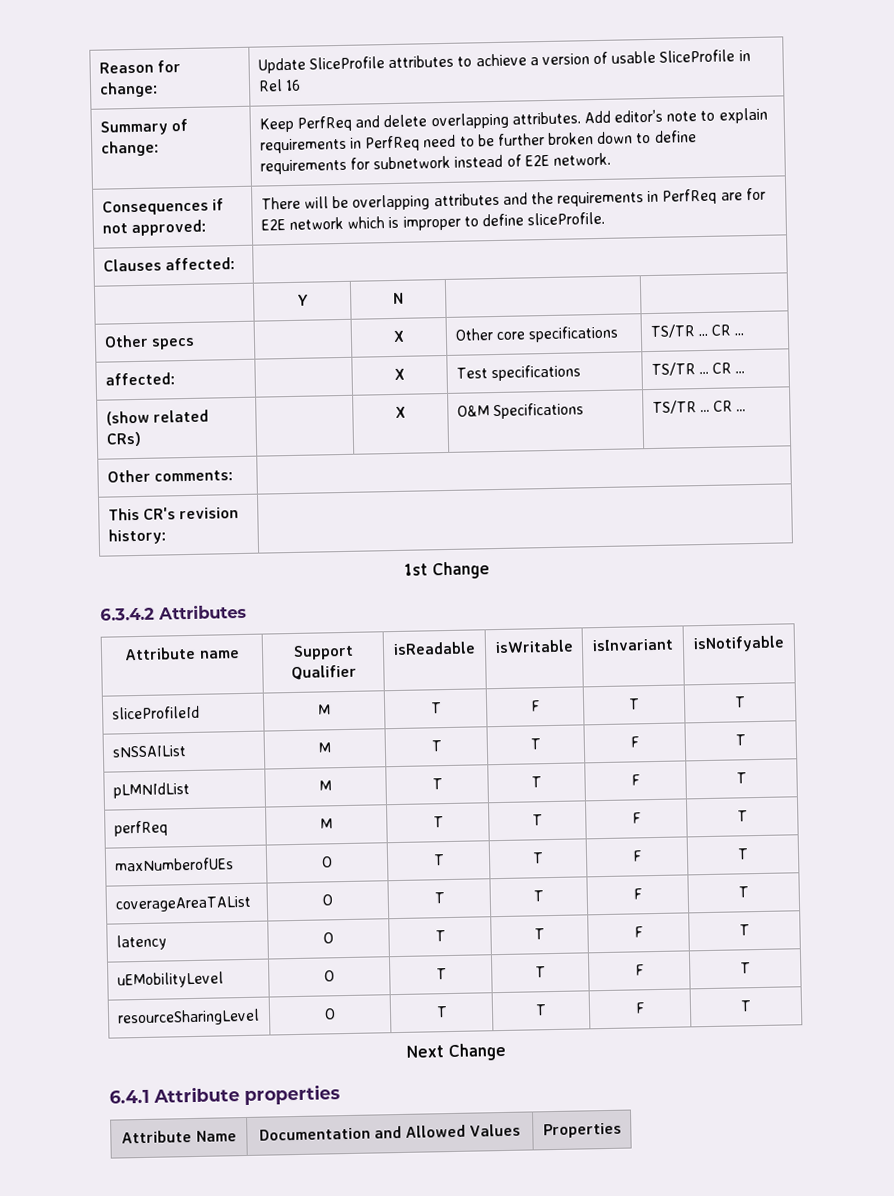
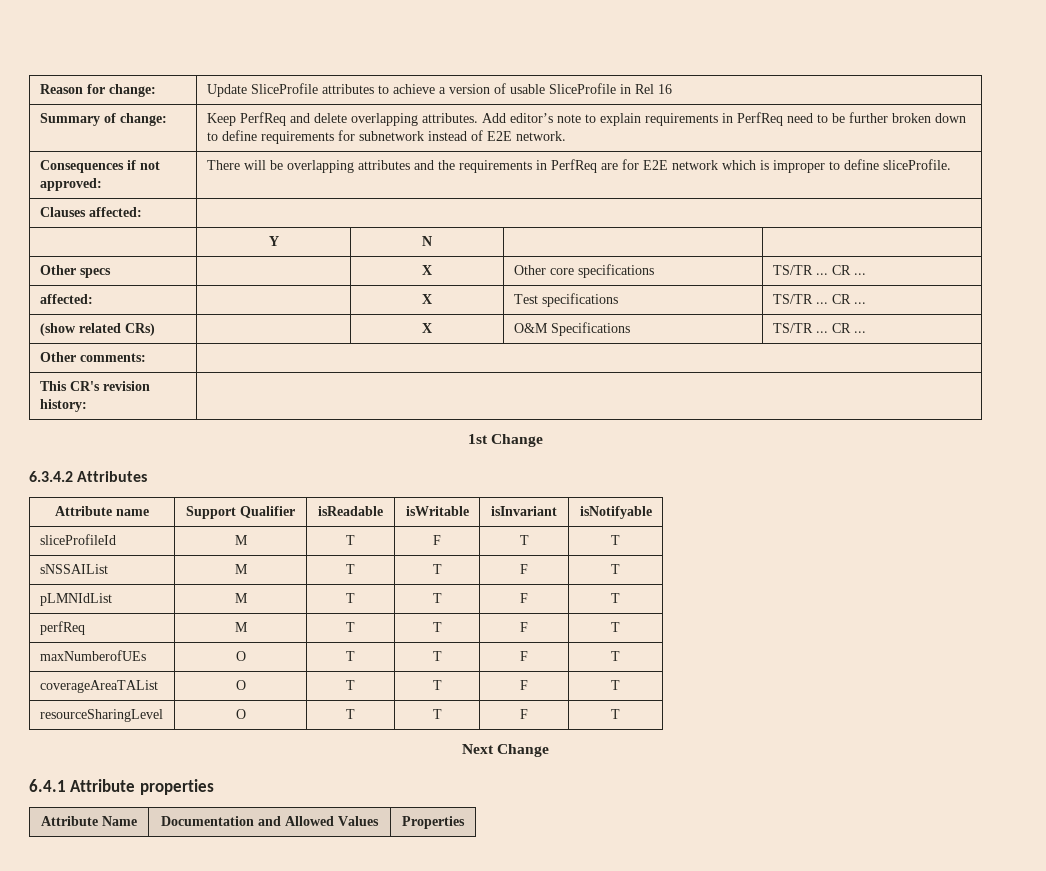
[115,934,167,951] [323,932,334,944] [434,930,446,942] [534,928,545,940] [633,926,644,938] [739,924,750,936] [116,971,224,989] [324,970,335,982] [435,968,447,980] [535,966,546,978] [634,964,645,976] [740,962,751,974] // latency | O | T | T | F | T // uEMobilityLevel | O | T | T | F | T -> (620, 685) none

